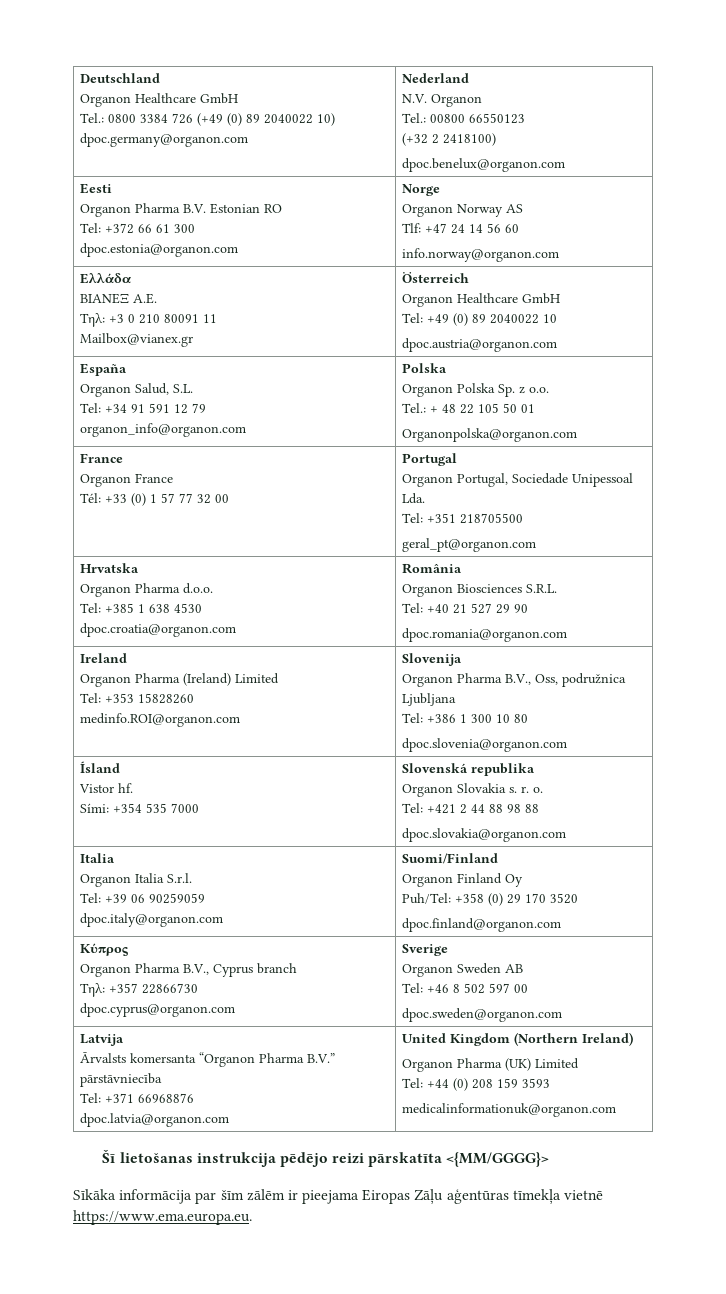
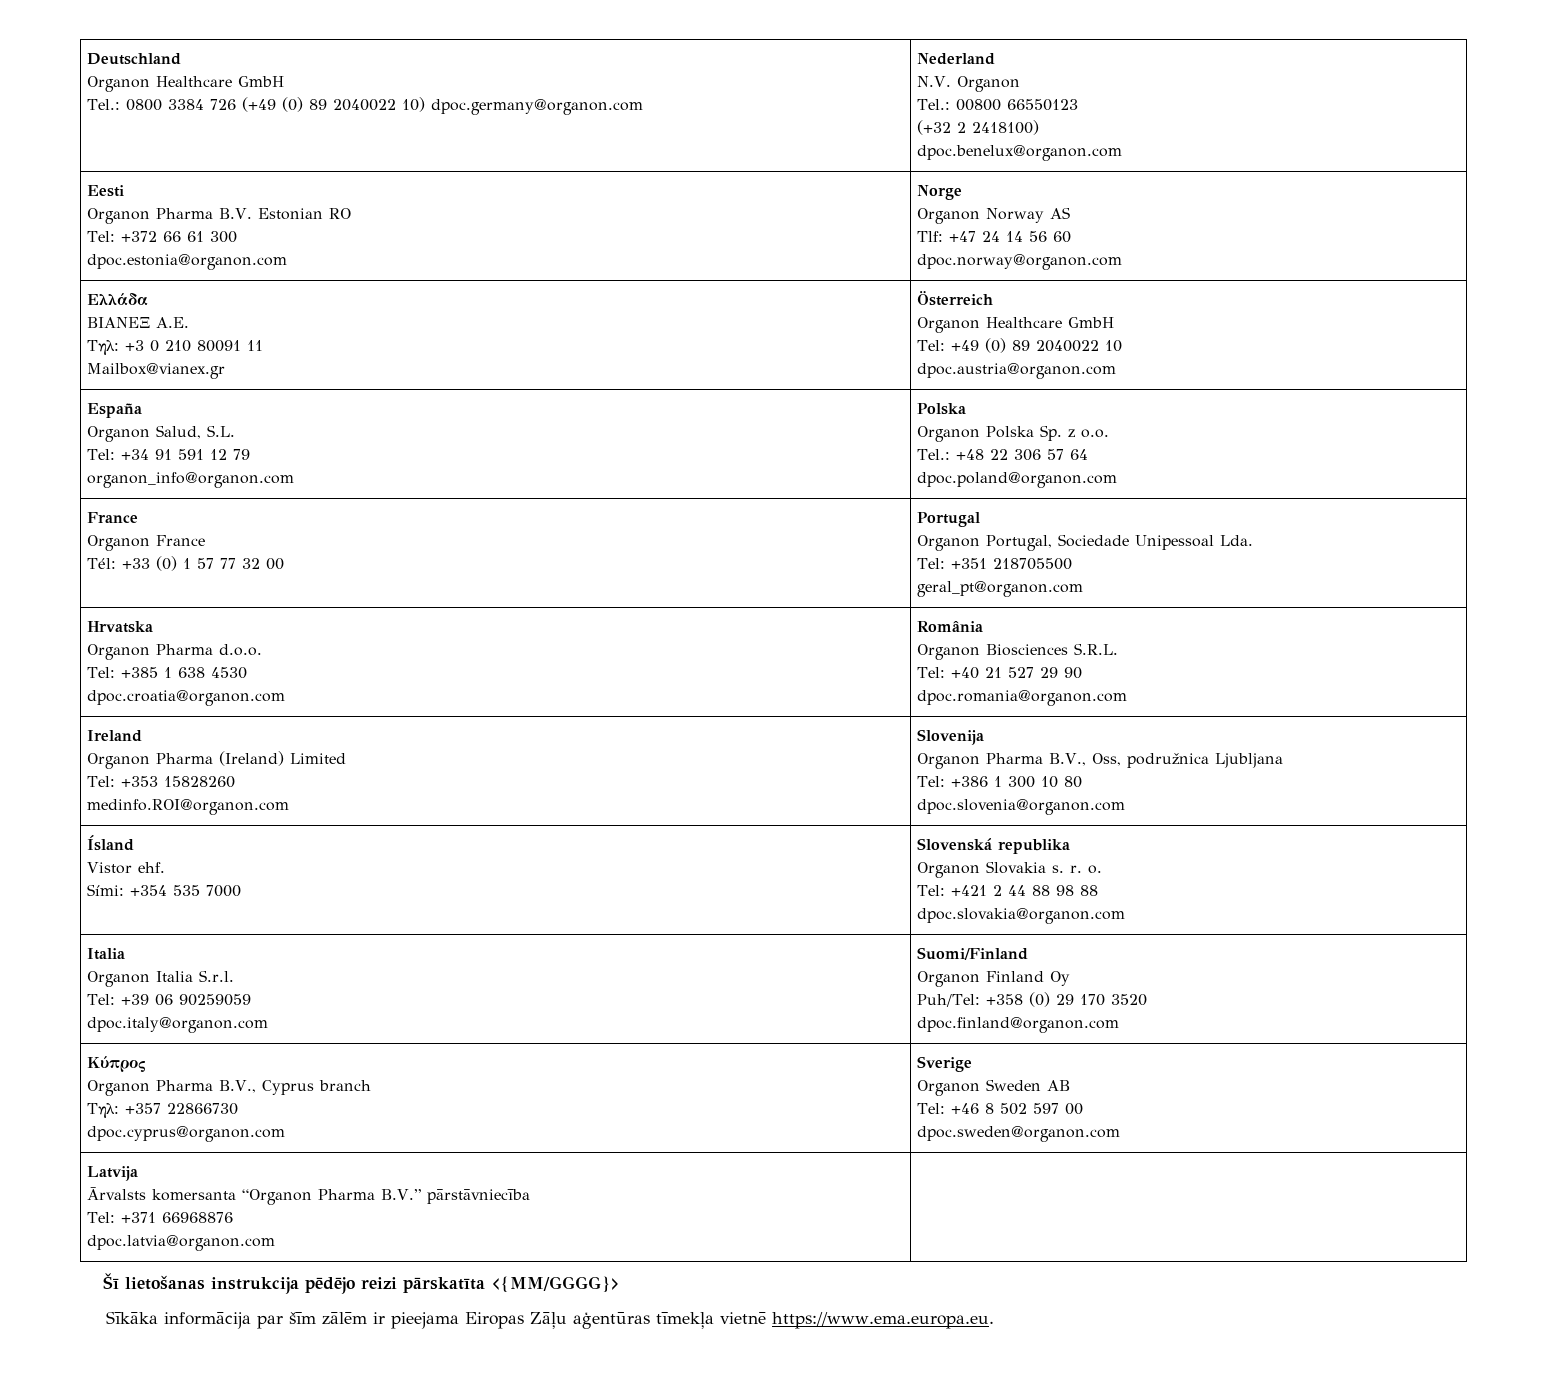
[401,248,559,262] info.norway@organon.com -> [917,254,1123,270] dpoc.norway@organon.com
[429,403,535,414] [401,428,577,442] + 48 22 105 50 01 // Organonpolska@organon.com -> [956,449,1089,461] [917,472,1118,488] +48 22 306 57 64 // dpoc.poland@organon.com
[117,783,133,793] hf. -> [138,862,166,873] ehf.
[401,1032,633,1046] [401,1058,579,1072] [401,1078,550,1091] [401,1103,616,1117] United Kingdom (Northern Ireland) // Organon Pharma (UK) Limited // Tel: +44 (0) 208 159 3593 // medicalinformationuk@organon.com -> (276, 1243) none

